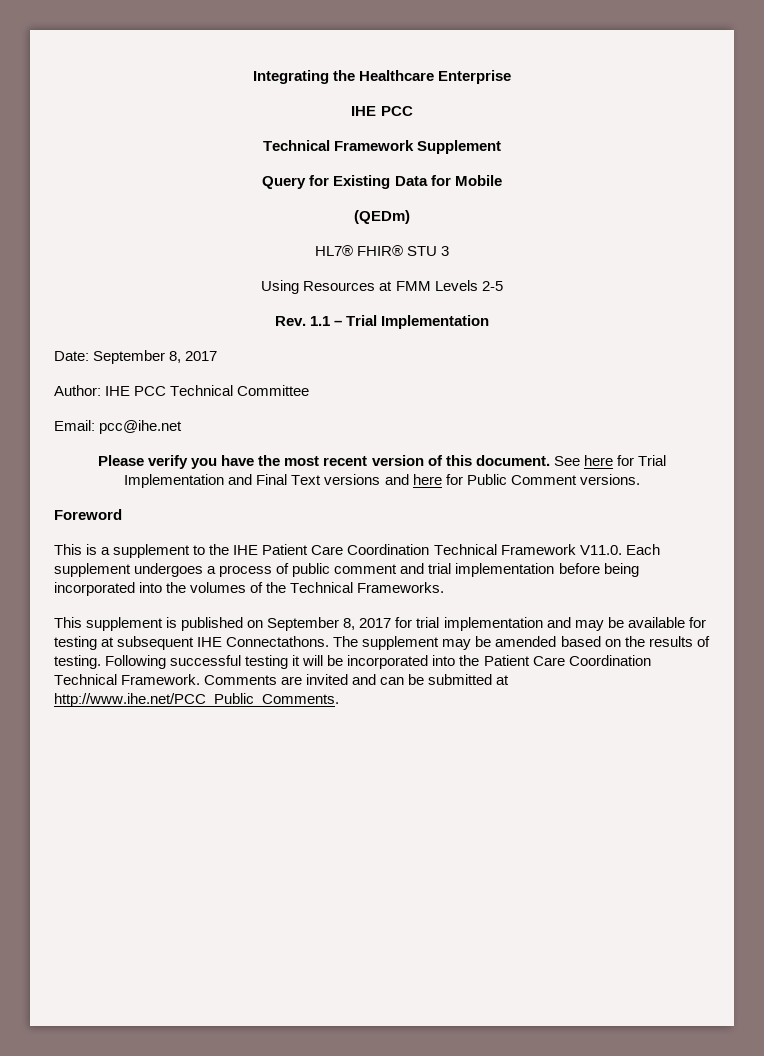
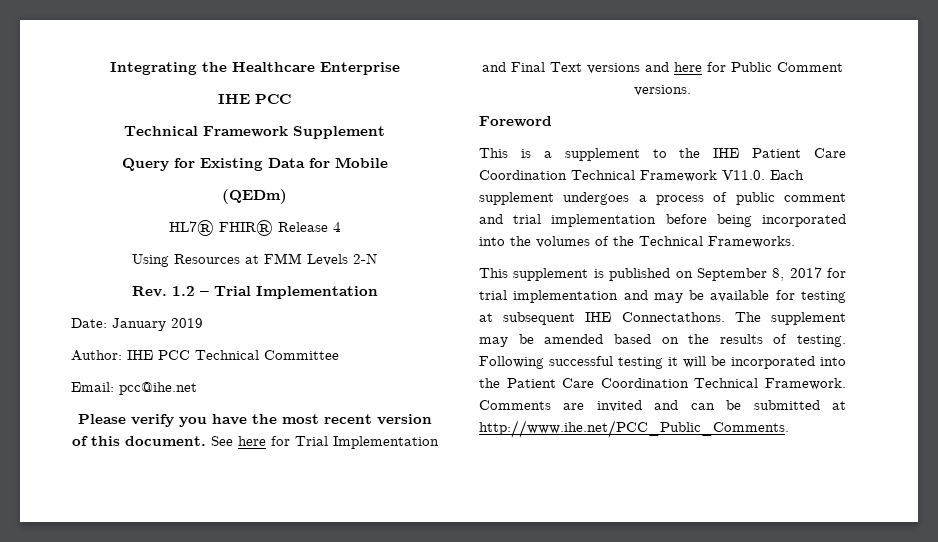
[407,246,450,256] STU 3 -> [277,222,341,232] Release 4
[481,281,503,291] 2-5 -> [353,253,377,264] 2-N
[309,316,330,326] 1.1 -> [171,286,195,296] 1.2
[93,350,218,364] September 8, 2017 -> [112,318,203,331] January 2019

